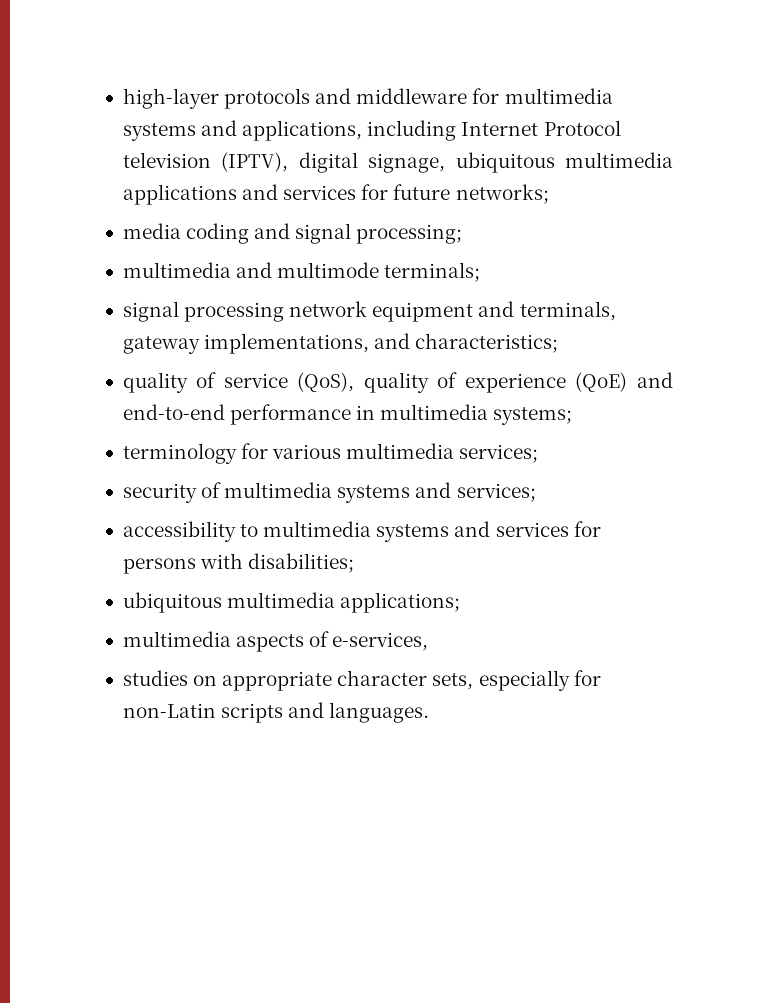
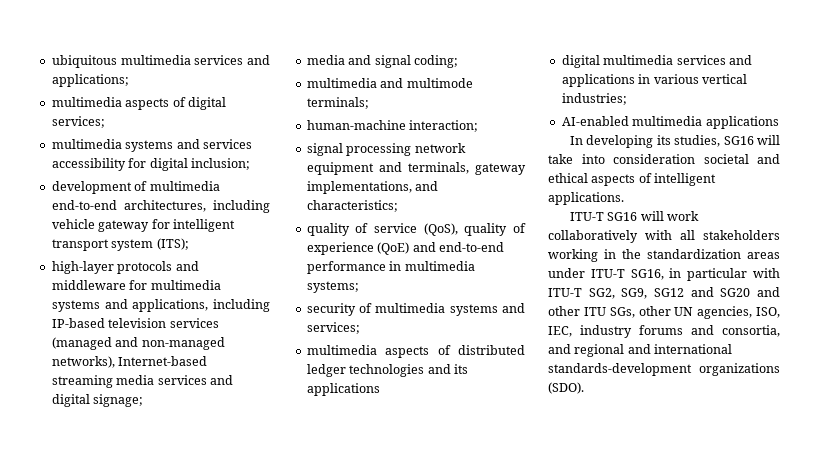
(122, 98) none -> [51,55,270,68] [51,74,129,87] [51,97,226,110] [51,116,105,128] [51,139,252,152] [51,158,250,171] [51,181,220,194] [51,200,270,213] [51,219,235,232] [51,238,189,251] ubiquitous multimedia services and applications; // multimedia aspects of digital services; // multimedia systems and services accessibility for digital inclusion; // development of multimedia end-to-end architectures, including vehicle gateway for intelligent transport system (ITS); //
[461,120,621,136] [122,152,673,173] [122,184,549,205] [122,223,250,244] Internet Protocol television (IPTV), digital signage, ubiquitous multimedia applications and services for future networks; // media coding -> [51,318,219,328] [51,337,225,350] [51,356,208,368] [51,375,233,388] [51,394,144,407] [306,55,345,65] IP-based television services (managed and non-managed networks), Internet-based streaming media services and digital signage; // media
[356,224,463,244] processing; -> [413,55,458,68] coding;
(481, 272) none -> [306,120,479,132] // human-machine interaction;
[122,443,539,464] // terminology for various multimedia services; -> (359, 287) none
[122,521,601,542] [122,553,355,574] [122,592,461,613] [122,631,429,652] [122,670,601,691] [122,702,430,723] accessibility to multimedia systems and services for persons with disabilities; // ubiquitous multimedia applications; // multimedia aspects of e-services, // studies on appropriate character sets, especially for non-Latin scripts and languages. -> [306,345,525,358] [306,364,468,377] [306,383,380,396] [561,55,752,68] [561,74,747,87] [561,93,627,105] [561,116,779,129] [569,135,780,148] [548,154,780,164] [548,173,717,186] [548,192,624,205] [569,211,699,221] [548,230,780,243] [548,249,780,262] [548,268,780,281] [548,287,780,299] [548,306,780,319] [548,325,780,338] [548,344,733,357] [548,363,780,376] [548,382,584,394] multimedia aspects of distributed ledger technologies and its applications // digital multimedia services and applications in various vertical industries; // AI-enabled multimedia applications // In developing its studies, SG16 will take into consideration societal and ethical aspects of intelligent applications. // ITU-T SG16 will work collaboratively with all stakeholders working in the standardization areas under ITU-T SG16, in particular with ITU-T SG2, SG9, SG12 and SG20 and other ITU SGs, other UN agencies, ISO, IEC, industry forums and consortia, and regional and international standards-development organizations (SDO).

